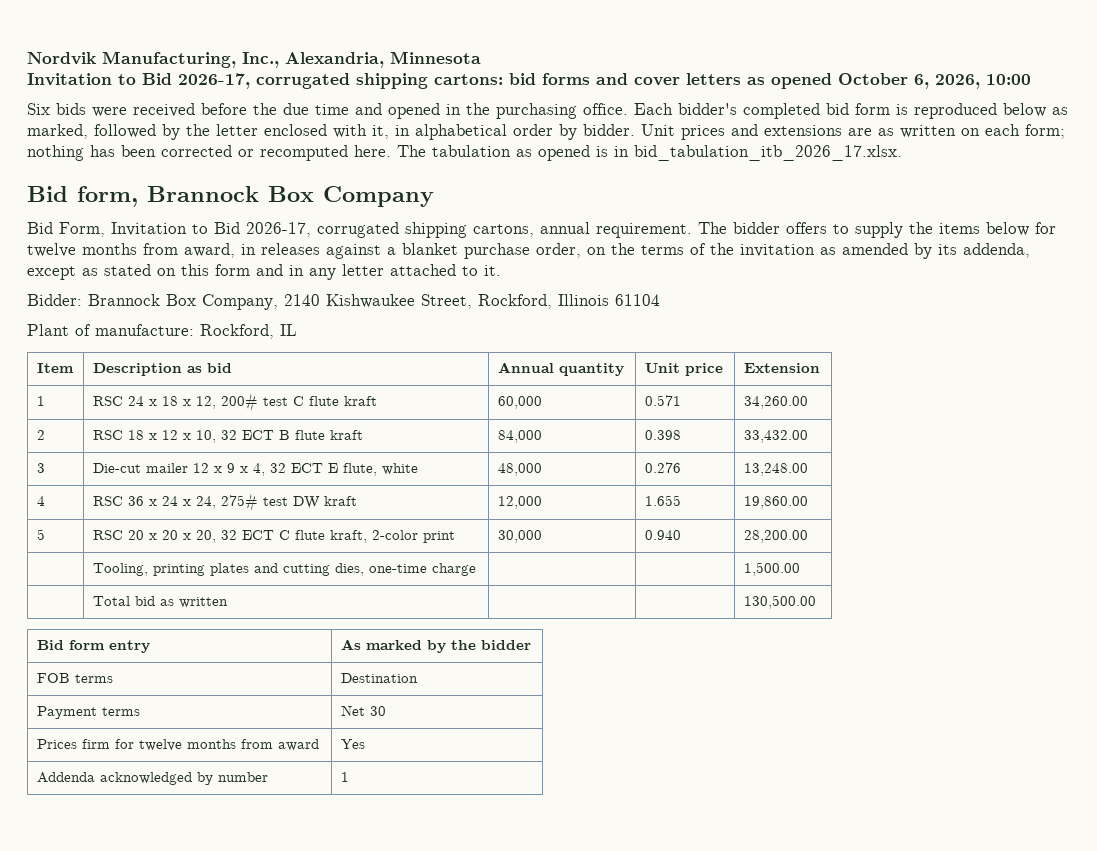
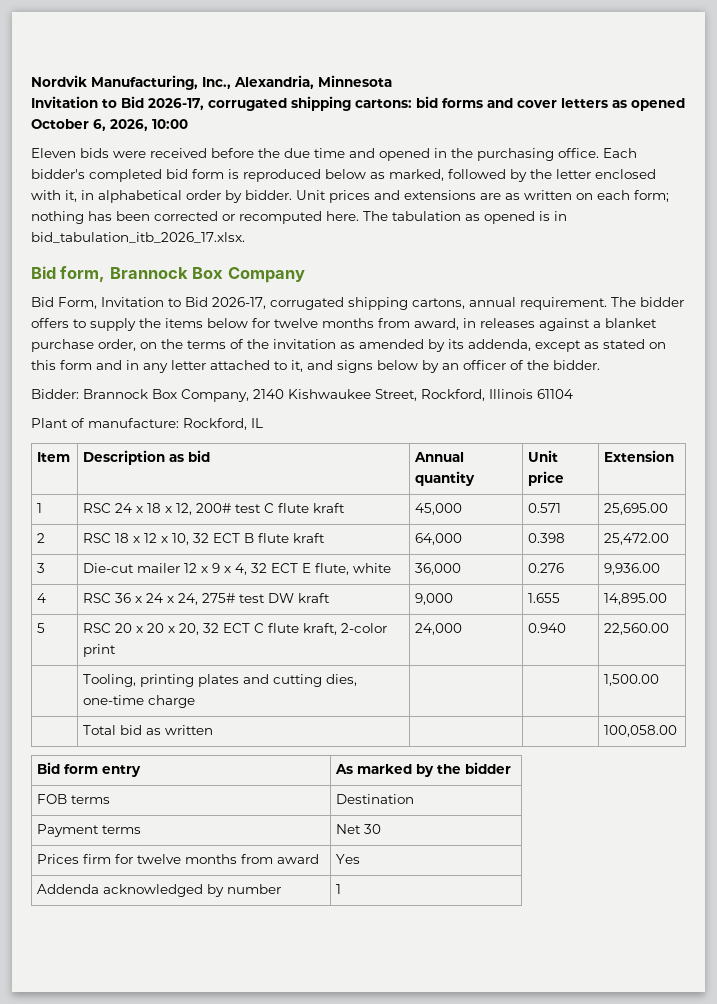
[27,103,50,115] Six -> [31,148,76,158] Eleven
[484,265,501,276] it. -> [291,360,600,373] it, and signs below by an officer of the bidder.
[497,396,542,409] 60,000 -> [415,503,463,515] 45,000
[743,396,808,409] 34,260.00 -> [604,503,669,515] 25,695.00
[497,430,542,443] 84,000 -> [415,533,463,545] 64,000
[743,430,808,443] 33,432.00 -> [604,533,670,545] 25,472.00
[497,463,542,476] 48,000 -> [415,563,462,575] 36,000
[743,463,808,476] 13,248.00 -> [604,563,661,575] 9,936.00
[497,496,542,509] 12,000 -> [415,593,454,605] 9,000
[743,496,808,509] 19,860.00 -> [604,593,668,605] 14,895.00
[497,530,542,543] 30,000 -> [415,623,463,635] 24,000
[743,530,808,543] 28,200.00 -> [604,623,670,635] 22,560.00
[743,595,816,609] 130,500.00 -> [604,725,678,737] 100,058.00

